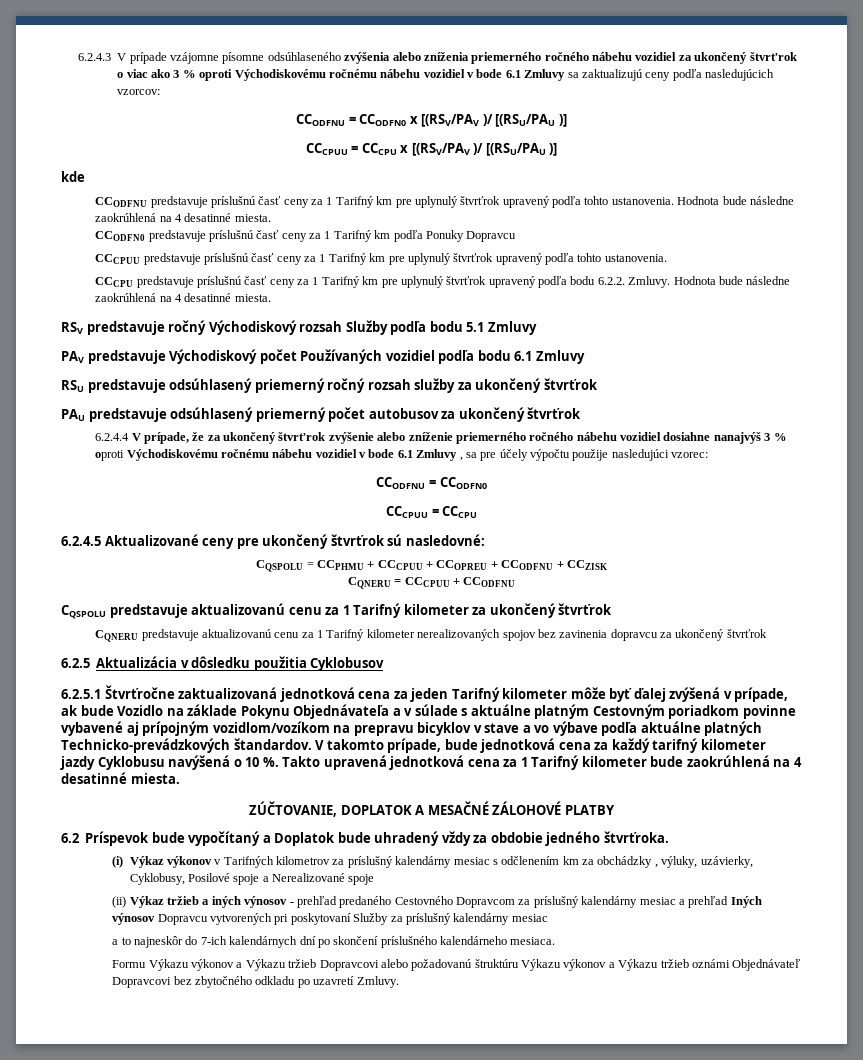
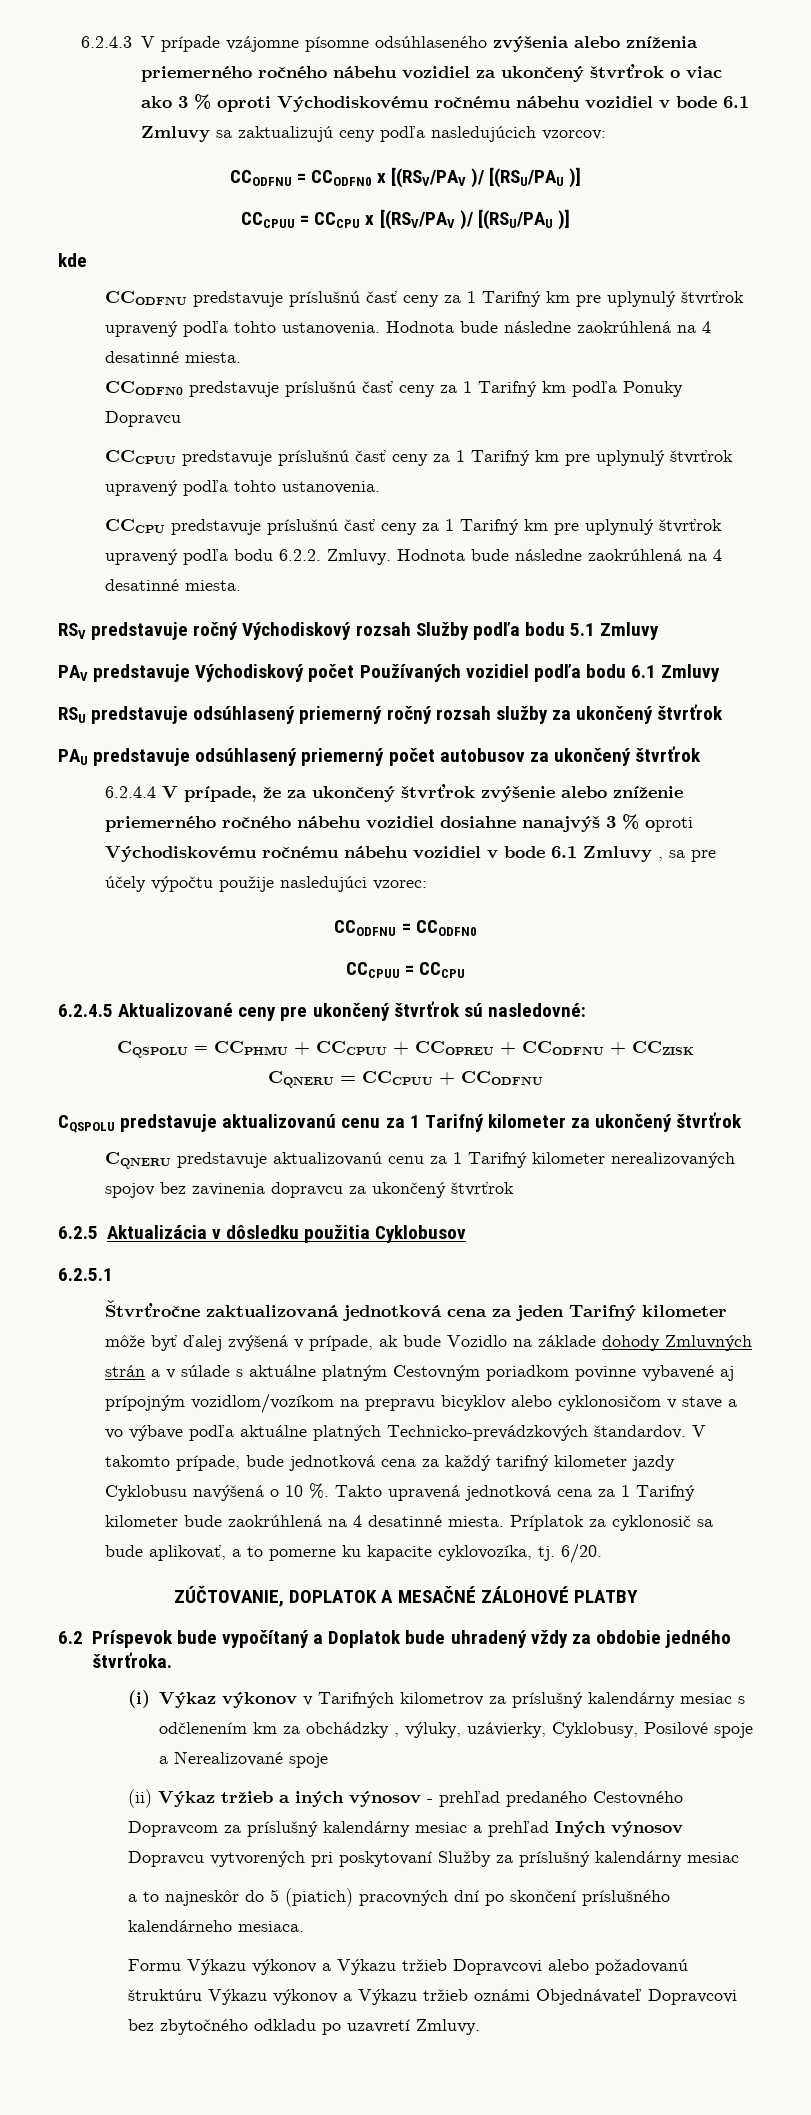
(101, 694) none -> (113, 1274) //
[240,704,390,719] Pokynu Objednávateľa -> [601,1335,752,1351] [104,1365,145,1377] dohody Zmluvných strán
(472, 729) none -> [510,1395,661,1411] alebo cyklonosičom
(180, 778) none -> [509,1515,713,1531] [104,1543,602,1564] Príplatok za cyklonosič sa bude aplikovať, a to pomerne ku kapacite cyklovozíka, tj. 6/20.
[200,936,298,948] 7-ich kalendárnych -> [270,1888,449,1907] 5 (piatich) pracovných

